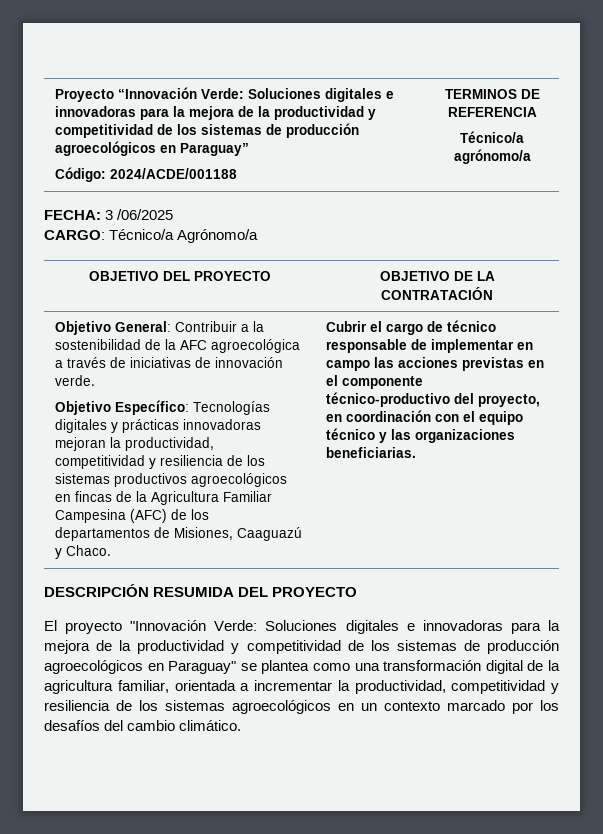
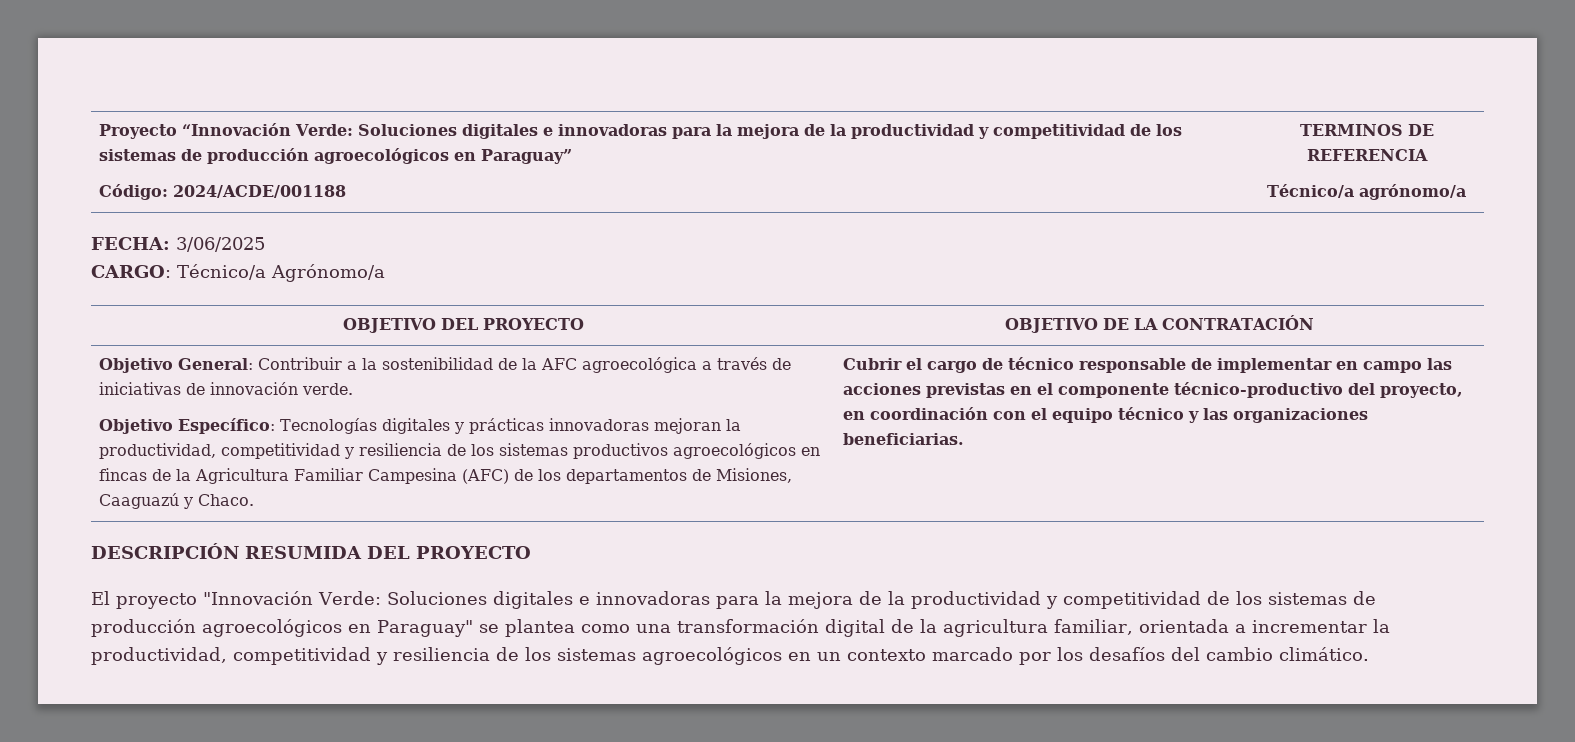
[105,209,174,220] 3 /06/2025 -> [176,237,265,252] 3/06/2025

